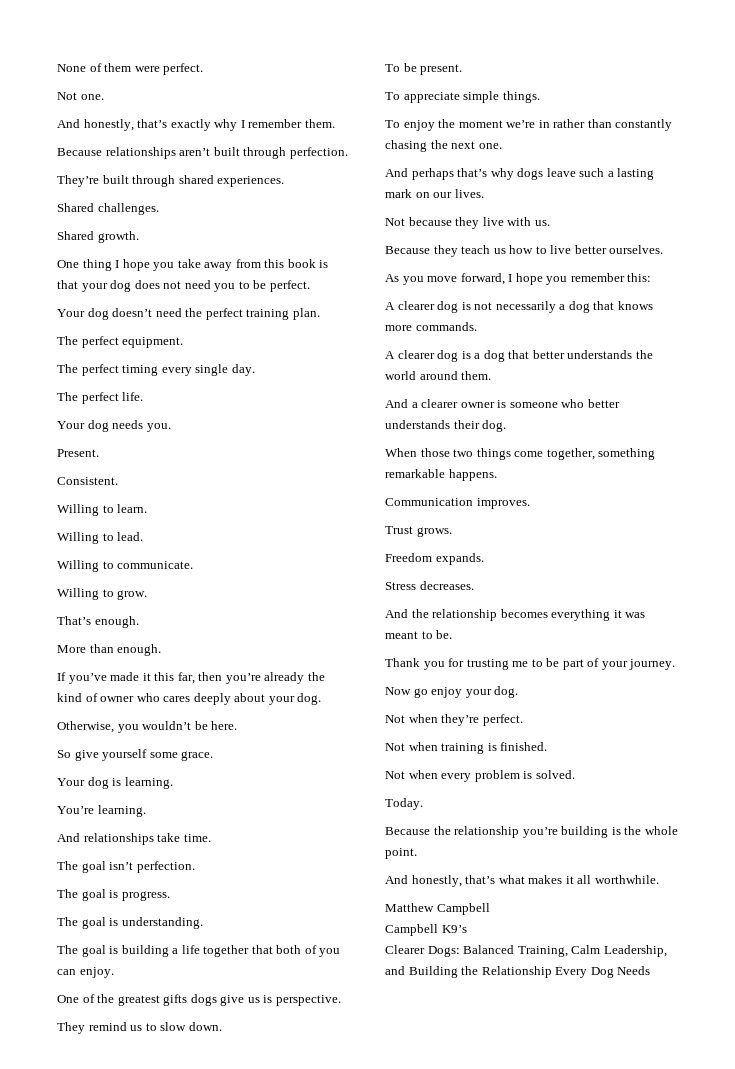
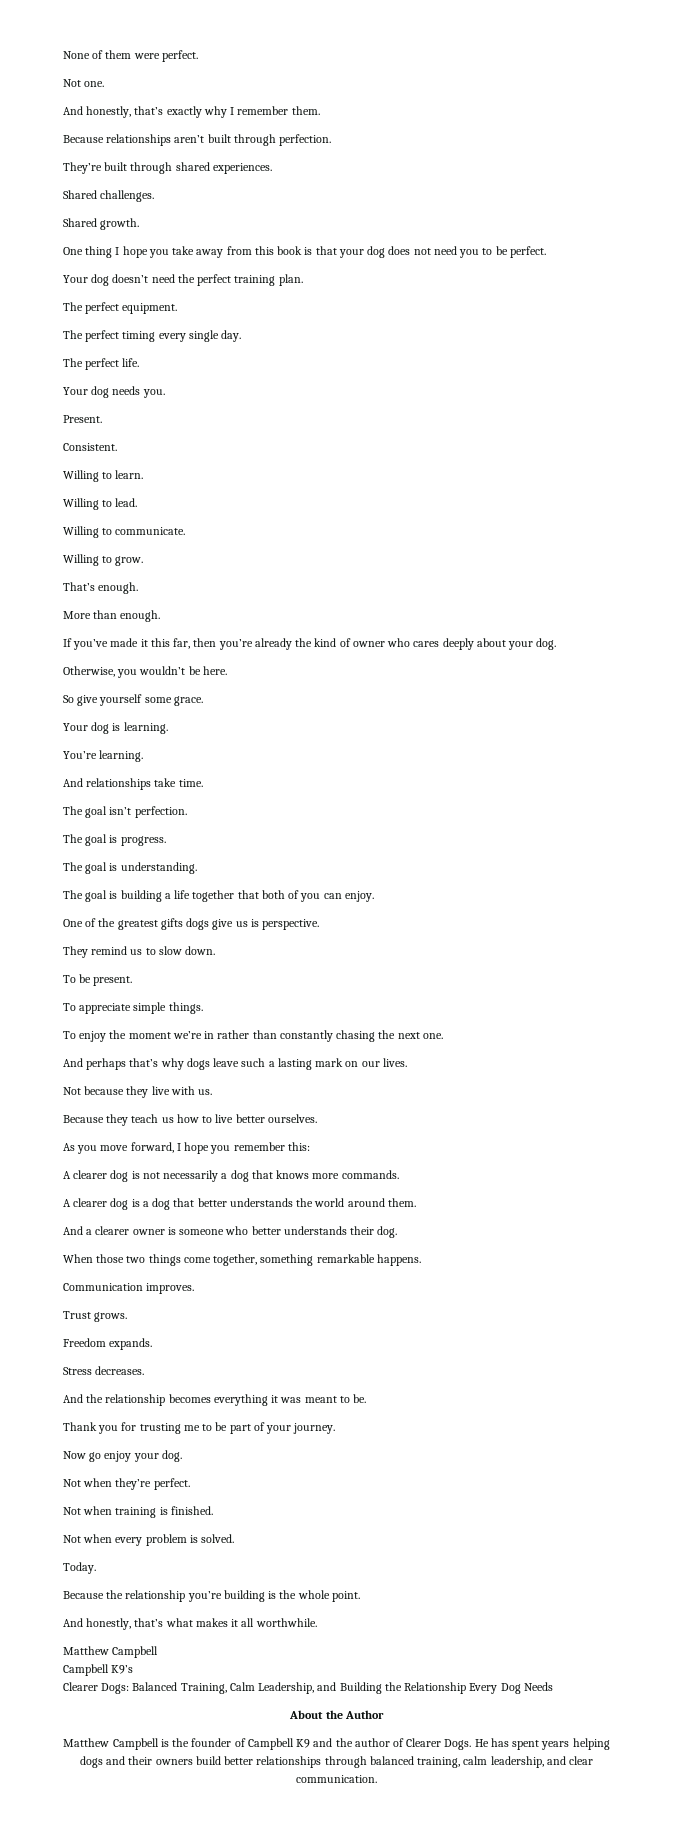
(651, 970) none -> [289,1710,384,1719] [63,1738,610,1750] [79,1756,594,1768] [296,1775,377,1783] // About the Author // Matthew Campbell is the founder of Campbell K9 and the author of Clearer Dogs. He has spent years helping dogs and their owners build better relationships through balanced training, calm leadership, and clear communication.

